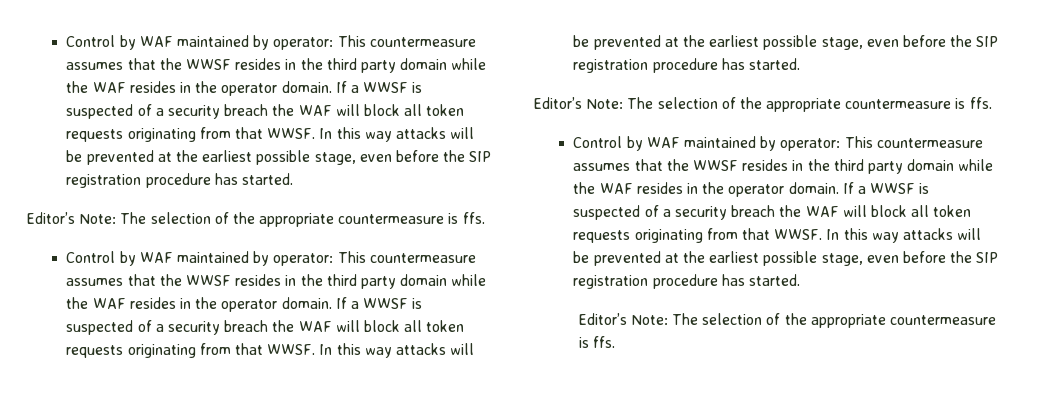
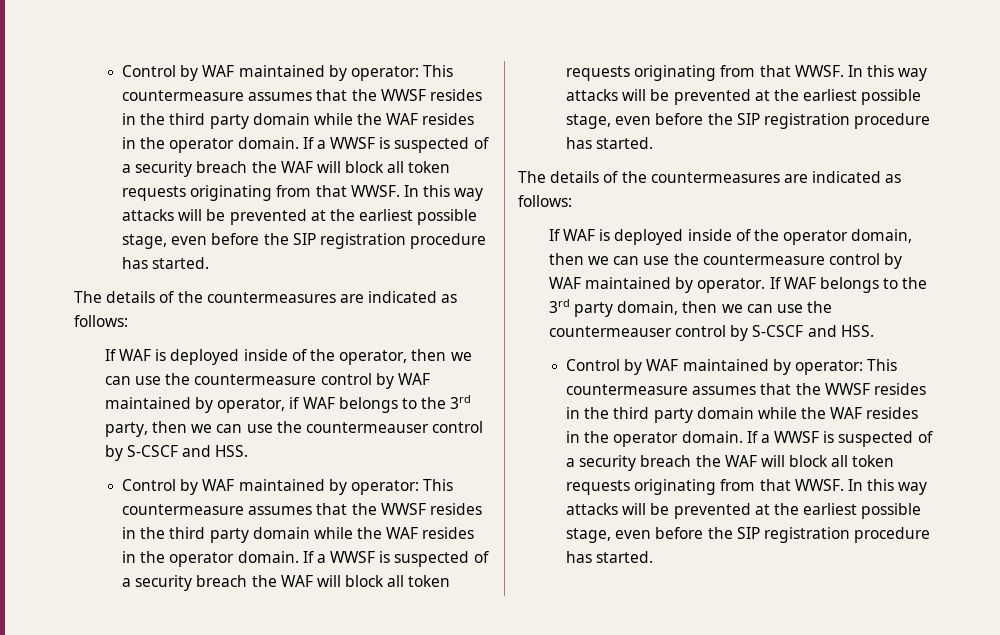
[27,212,485,227] Editor’s Note: The selection of the appropriate countermeasure is ffs. -> [74,291,458,303] [74,315,128,327] [104,349,472,365] [104,373,431,389] [104,395,472,413] [104,421,484,437] [104,445,249,461] The details of the countermeasures are indicated as follows: // If WAF is deployed inside of the operator, then we can use the countermeasure control by WAF maintained by operator, if WAF belongs to the 3rd party, then we can use the countermeauser control by S-CSCF and HSS.
[534,97,992,112] Editor’s Note: The selection of the appropriate countermeasure is ffs. -> [518,171,902,183] [518,195,572,207] [548,229,913,245] [548,253,903,269] [548,277,928,293] [548,299,833,317] [548,325,874,341] The details of the countermeasures are indicated as follows: // If WAF is deployed inside of the operator domain, then we can use the countermeasure control by WAF maintained by operator. If WAF belongs to the 3rd party domain, then we can use the countermeauser control by S-CSCF and HSS.
[578,313,997,328] [578,336,615,348] // Editor’s Note: The selection of the appropriate countermeasure is ffs. -> (654, 557) none

